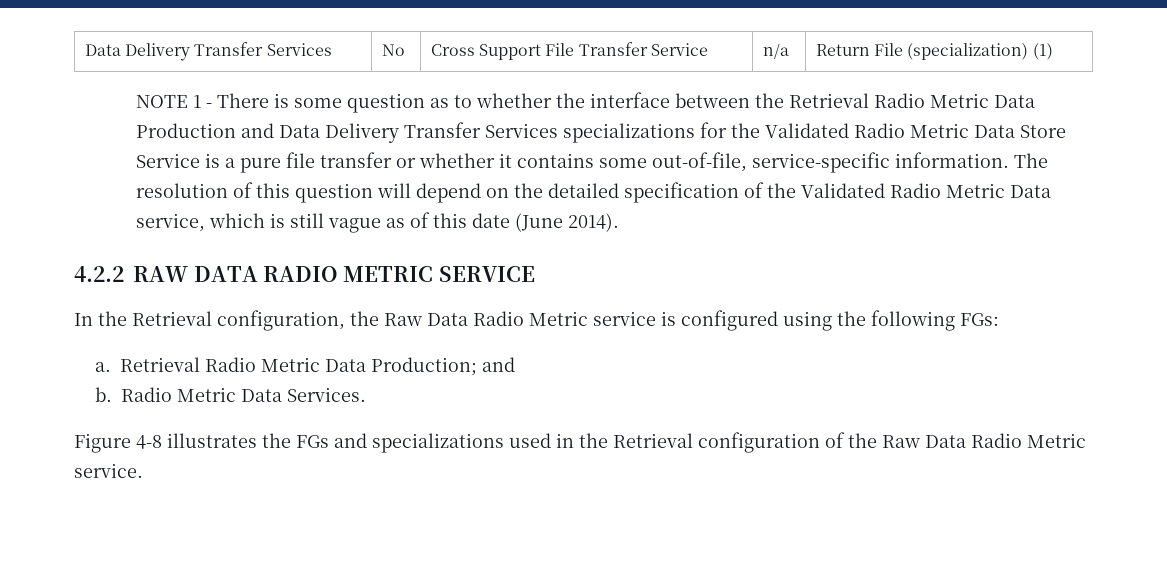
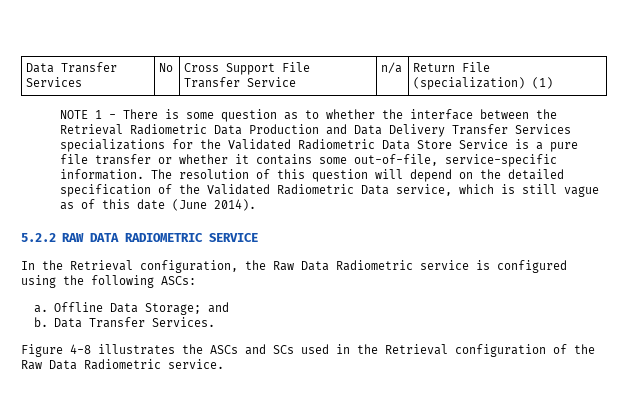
[84,43,190,61] Data Delivery -> [25,63,54,73] Data
[874,93,990,108] Radio Metric -> [129,124,207,135] Radiometric
[854,123,970,138] Radio Metric -> [297,139,375,150] Radiometric
[890,183,1006,198] Radio Metric -> [276,184,354,195] Radiometric
[74,266,124,282] 4.2.2 -> [21,233,56,242] 5.2.2
[263,266,434,282] RADIO METRIC -> [124,233,203,242] RADIOMETRIC
[473,311,588,326] Radio Metric -> [336,260,413,271] Radiometric
[960,313,999,326] FGs: -> [161,276,196,285] ASCs:
[119,357,477,376] Retrieval Radio Metric Data Production; -> [53,302,201,315] Offline Data Storage;
[120,387,282,402] Radio Metric Data -> [53,317,145,328] Data Transfer
[296,433,504,453] FGs and specializations -> [210,344,294,355] ASCs and SCs
[971,433,1086,448] Radio Metric -> [84,359,161,370] Radiometric

